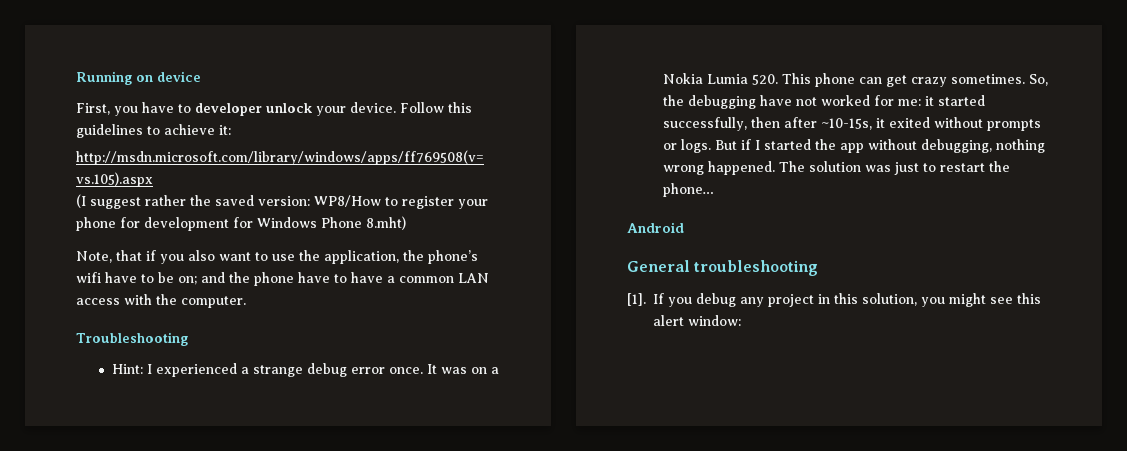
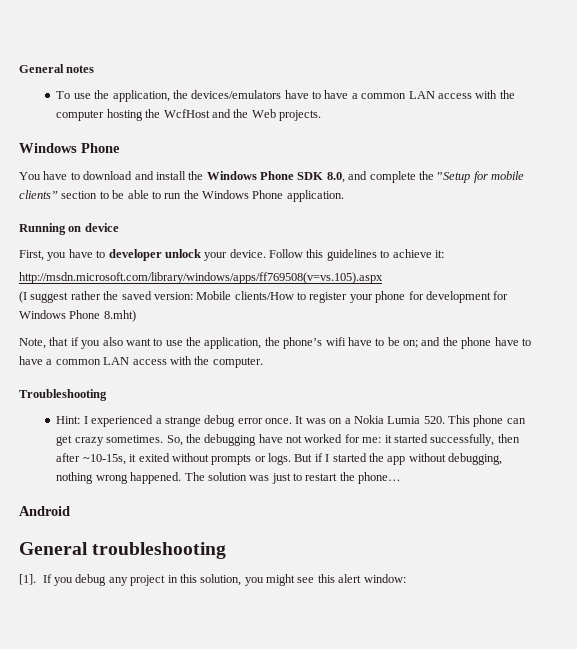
(76, 78) none -> [19,64,95,73] [56,90,515,102] [56,109,322,121] [19,143,120,153] [19,171,524,183] [19,190,344,202] General notes // To use the application, the devices/emulators have to have a common LAN access with the computer hosting the WcfHost and the Web projects. // Windows Phone // You have to download and install the Windows Phone SDK 8.0, and complete the ”Setup for mobile clients” section to be able to run the Windows Phone application. //
[314,195,381,207] WP8/How -> [196,291,294,300] Mobile clients/How

